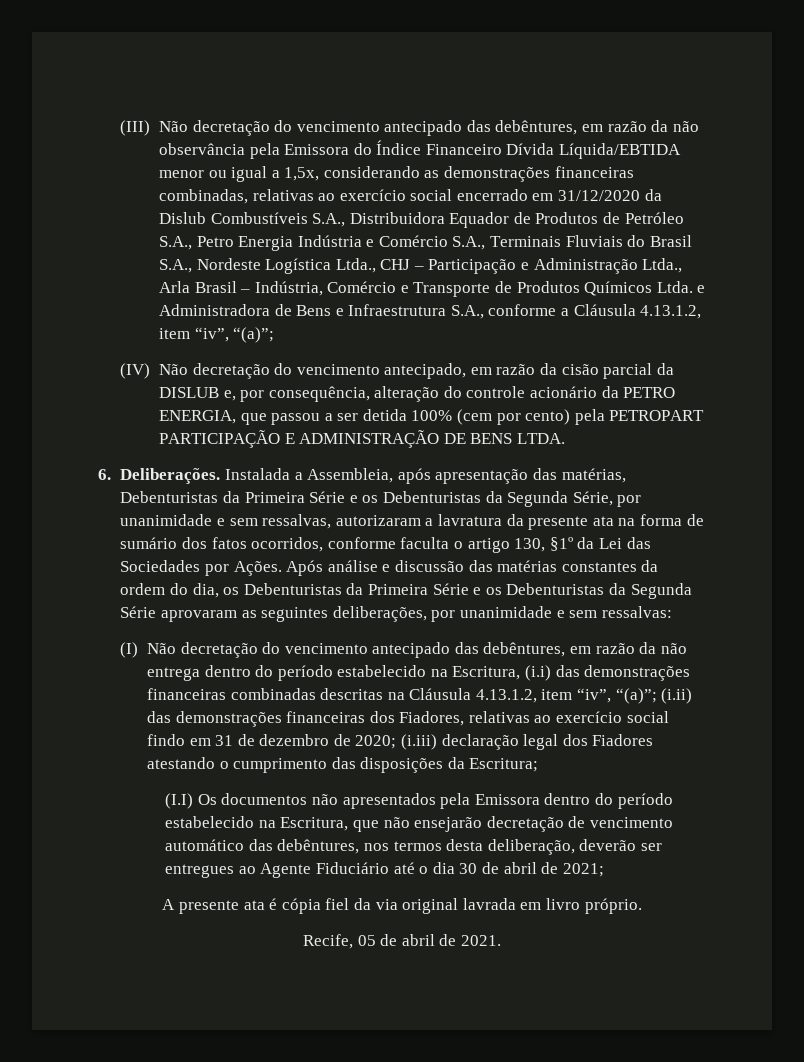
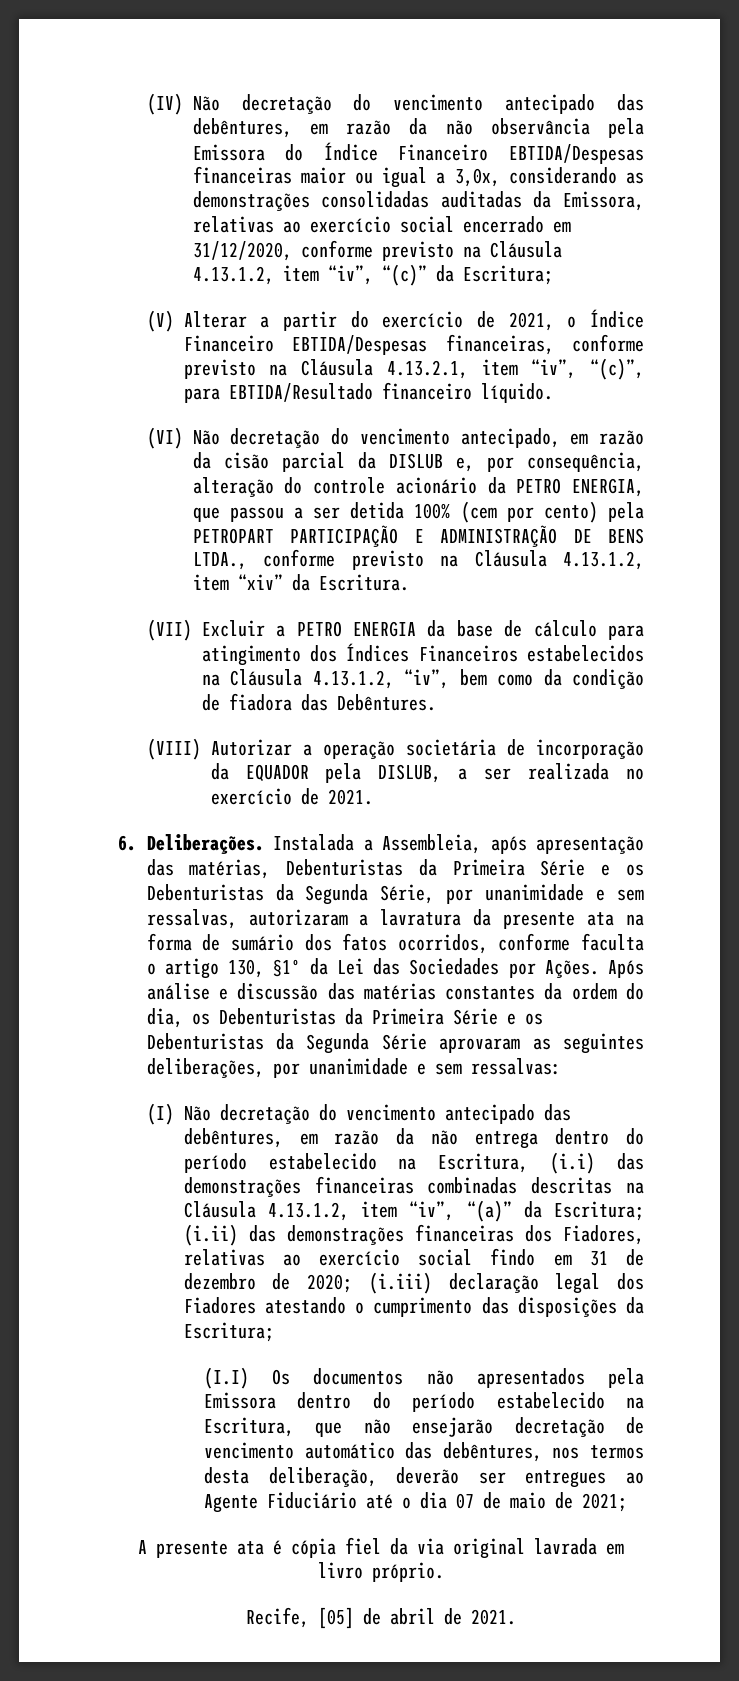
[120,120,151,136] (III) -> [146,93,183,115] (IV)
[506,143,682,159] [158,170,204,178] Dívida Líquida/EBTIDA menor -> [509,144,644,164] [192,166,346,184] EBTIDA/Despesas financeiras maior
[284,167,320,181] 1,5x, -> [454,168,500,187] 3,0x,
[554,166,634,178] [158,189,248,204] financeiras combinadas, -> [321,191,644,211] consolidadas auditadas da Emissora,
[558,189,662,201] [158,212,684,228] [158,235,692,251] [158,258,683,274] [158,281,706,297] [158,304,702,319] [158,327,275,343] [120,363,151,379] 31/12/2020 da Dislub Combustíveis S.A., Distribuidora Equador de Produtos de Petróleo S.A., Petro Energia Indústria e Comércio S.A., Terminais Fluviais do Brasil S.A., Nordeste Logística Ltda., CHJ – Participação e Administração Ltda., Arla Brasil – Indústria, Comércio e Transporte de Produtos Químicos Ltda. e Administradora de Bens e Infraestrutura S.A., conforme a Cláusula 4.13.1.2, item “iv”, “(a)”; // (IV) -> [192,240,562,261] [192,264,553,286] [146,309,645,332] [183,334,644,355] [183,358,644,380] [183,382,553,403] [146,427,183,449] 31/12/2020, conforme previsto na Cláusula 4.13.1.2, item “iv”, “(c)” da Escritura; // (V) Alterar a partir do exercício de 2021, o Índice Financeiro EBTIDA/Despesas financeiras, conforme previsto na Cláusula 4.13.2.1, item “iv”, “(c)”, para EBTIDA/Resultado financeiro líquido. // (VI)
[516,433,565,444] LTDA. -> [192,549,644,570] [192,574,409,591] [146,619,645,641] [201,643,644,666] [201,669,644,689] [201,693,436,711] [146,738,644,760] [210,763,644,783] [210,788,373,805] LTDA., conforme previsto na Cláusula 4.13.1.2, item “xiv” da Escritura. // (VII) Excluir a PETRO ENERGIA da base de cálculo para atingimento dos Índices Financeiros estabelecidos na Cláusula 4.13.1.2, “iv”, bem como da condição de fiadora das Debêntures. // (VIII) Autorizar a operação societária de incorporação da EQUADOR pela DISLUB, a ser realizada no exercício de 2021.
[615,688,657,704] “(a)”; -> [466,1200,644,1222] “(a)” da Escritura;
[459,862,537,874] 30 de abril -> [456,1492,547,1509] 07 de maio
[357,935,376,946] 05 -> [318,1607,354,1629] [05]

